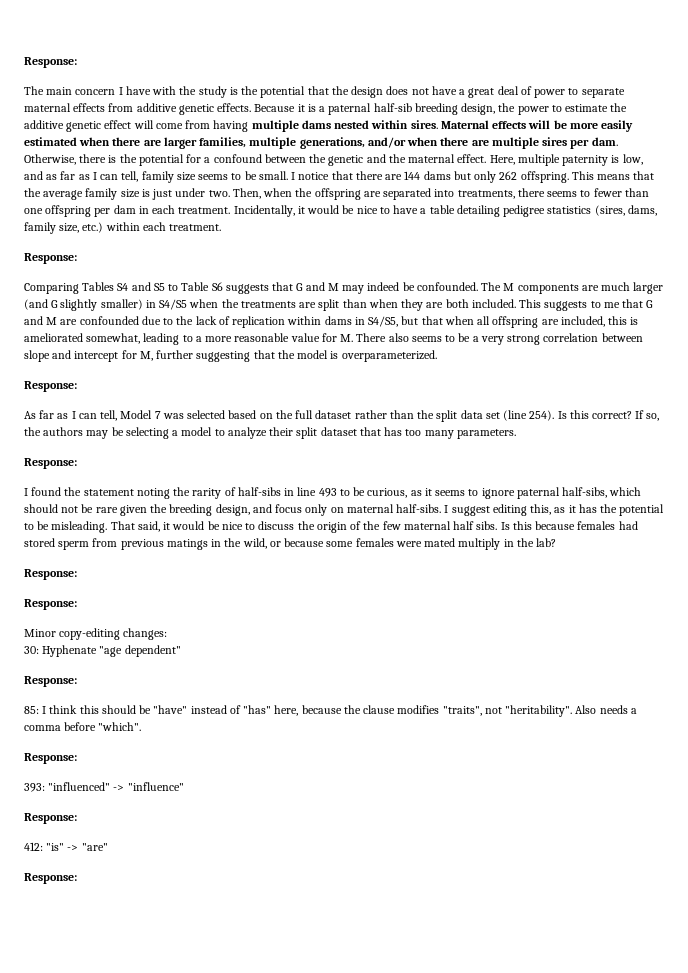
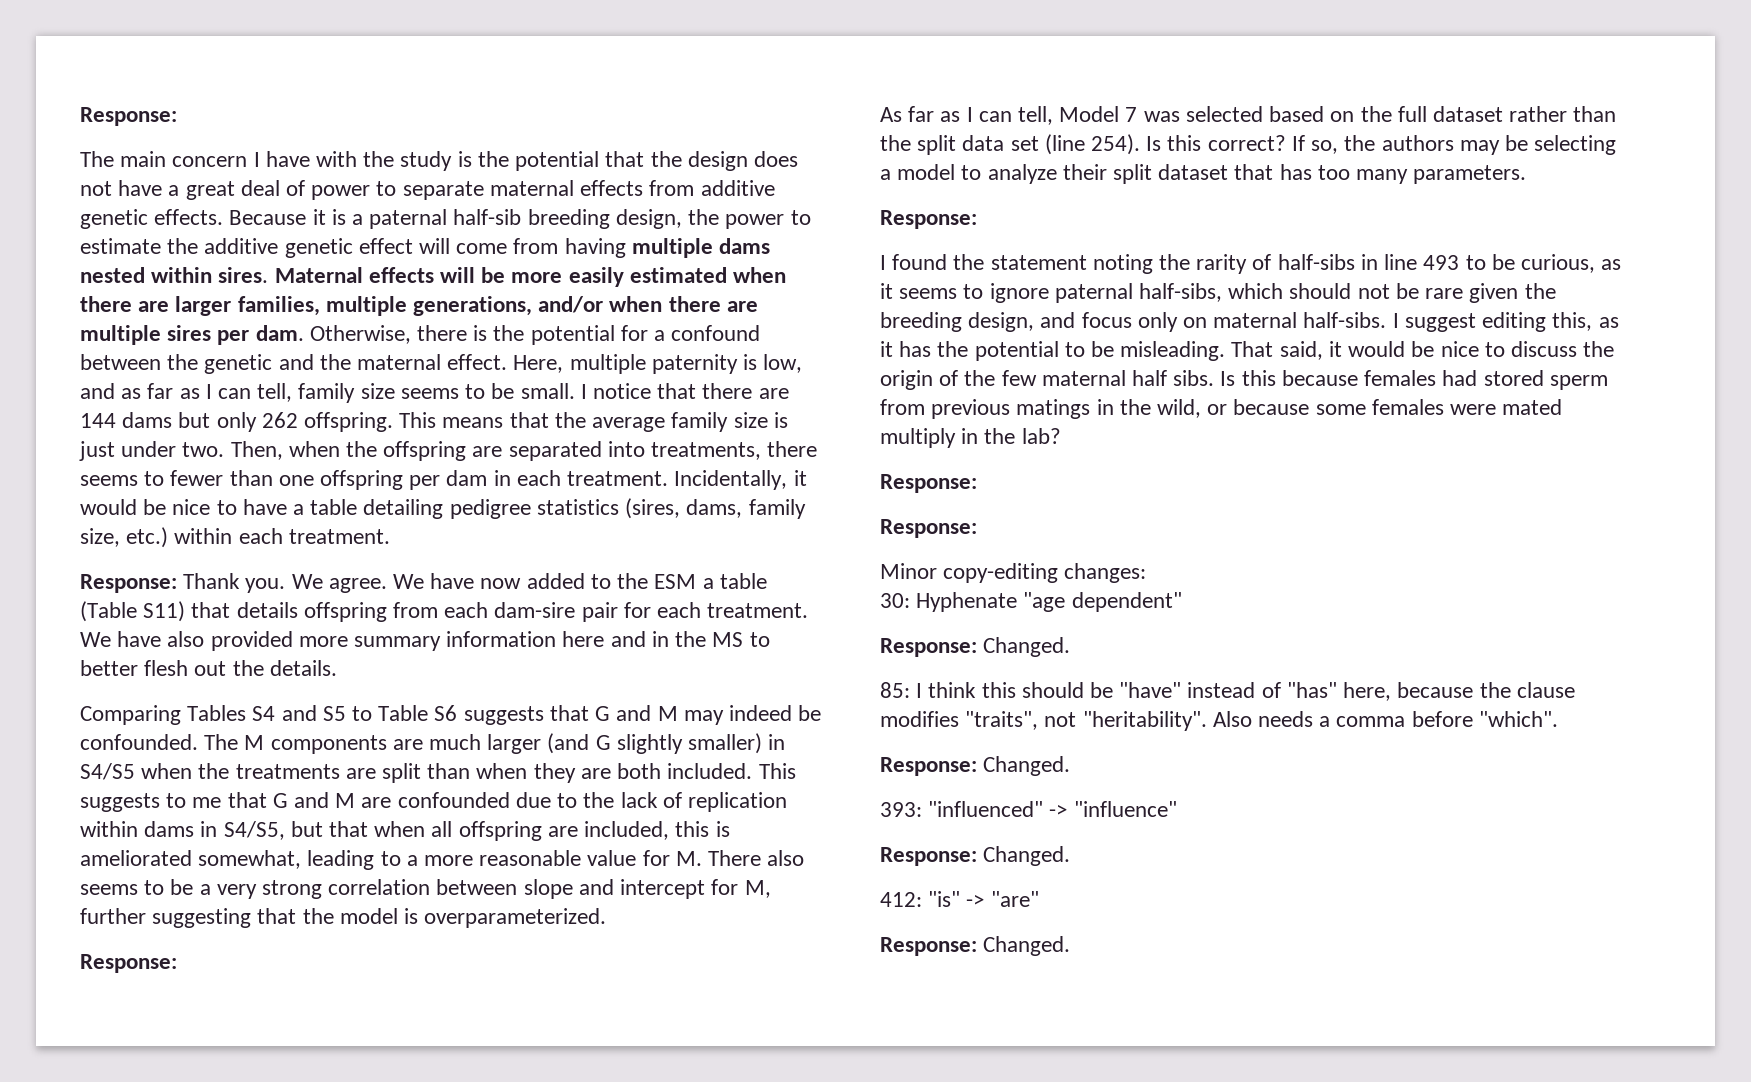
(77, 258) none -> [183,573,767,593] [80,601,809,622] [80,631,770,651] [80,660,337,676] Thank you. We agree. We have now added to the ESM a table (Table S11) that details offspring from each dam-sire pair for each treatment. We have also provided more summary information here and in the MS to better flesh out the details.
(77, 681) none -> [983,637,1071,657] Changed.
(77, 758) none -> [983,756,1071,776] Changed.
(77, 818) none -> [983,846,1071,866] Changed.
(77, 878) none -> [983,936,1071,956] Changed.

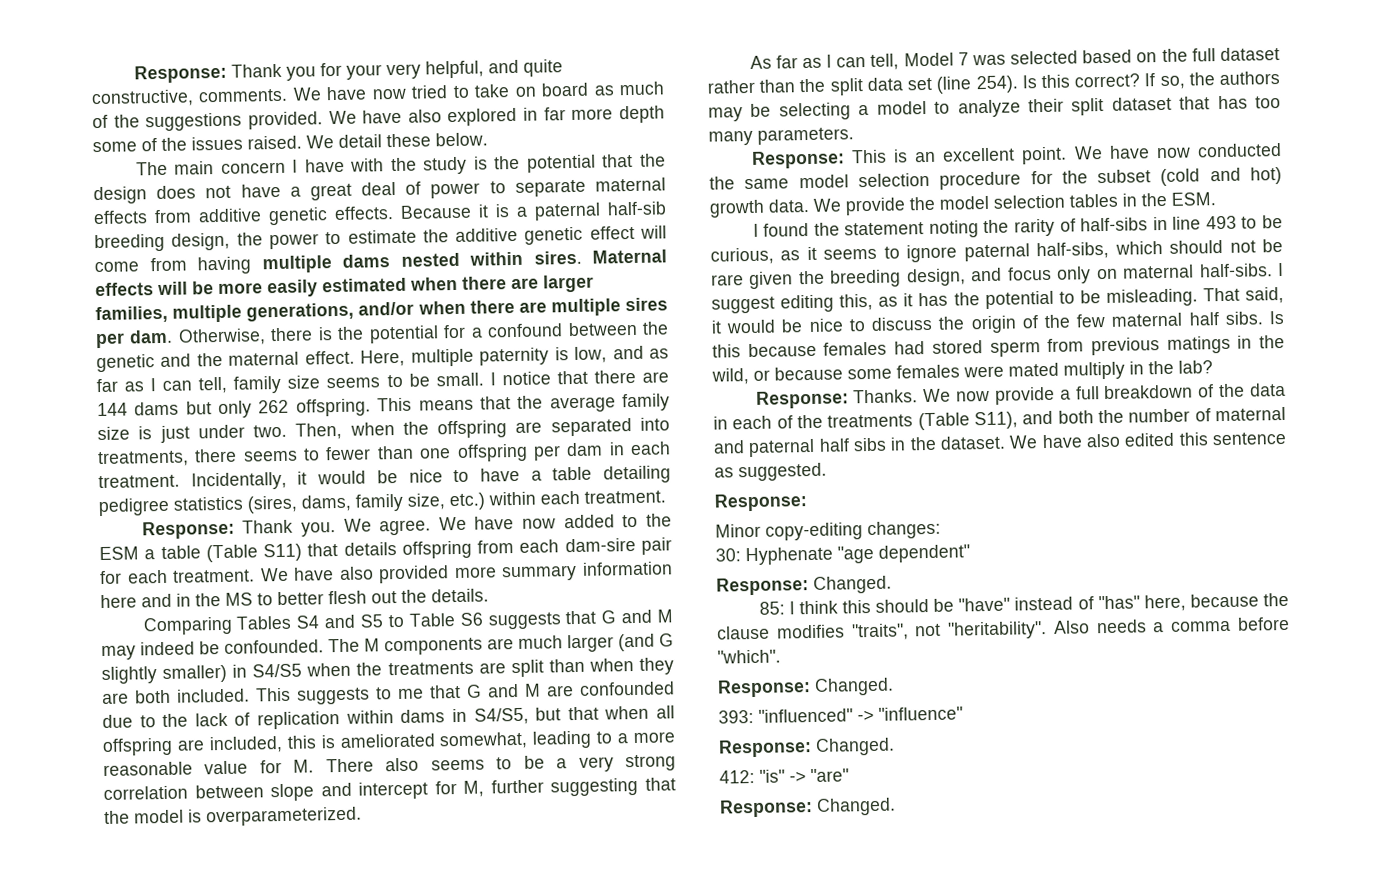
[80,107,177,126] Response: -> [133,59,563,84] [91,81,665,108] [92,105,665,132] [92,132,488,153] Response: Thank you for your very helpful, and quite constructive, comments. We have now tried to take on board as much of the suggestions provided. We have also explored in far more depth some of the issues raised. We detail these below.
[80,954,177,973] // Response: -> (362, 816) none
(977, 219) none -> [850,142,1282,165] [709,166,1282,190] [709,192,1216,218] This is an excellent point. We have now conducted the same model selection procedure for the subset (cold and hot) growth data. We provide the model selection tables in the ESM.
(977, 483) none -> [853,382,1286,405] [713,406,1286,431] [713,431,1287,458] [714,462,827,482] Thanks. We now provide a full breakdown of the data in each of the treatments (Table S11), and both the number of maternal and paternal half sibs in the dataset. We have also edited this sentence as suggested.

